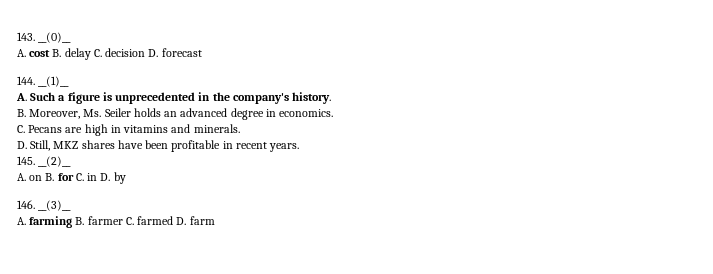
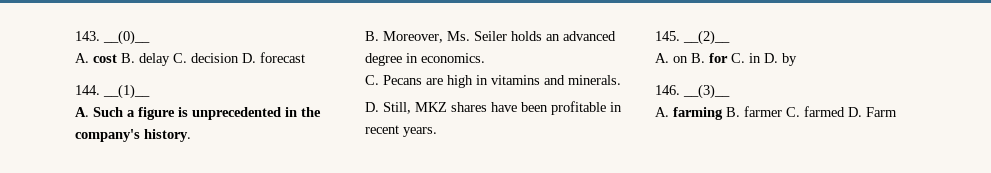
[189,216,215,225] farm -> [866,107,897,117] Farm

